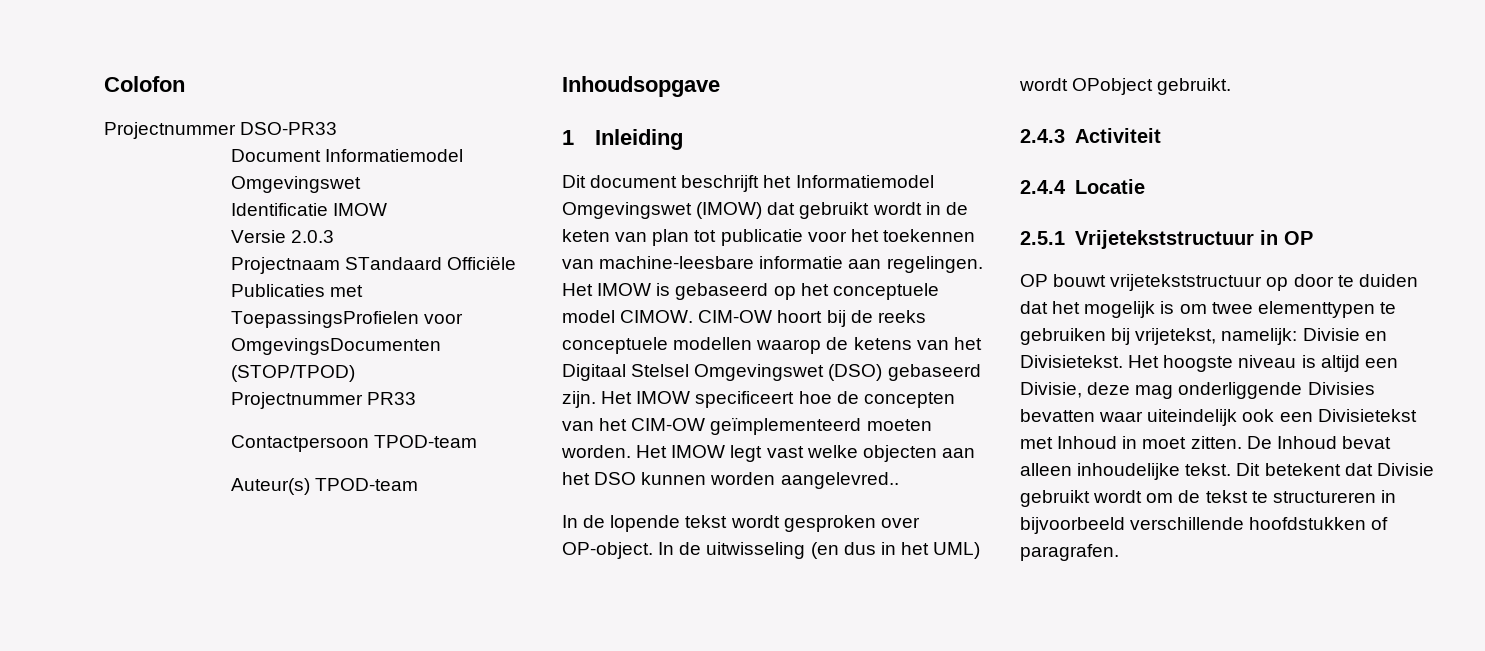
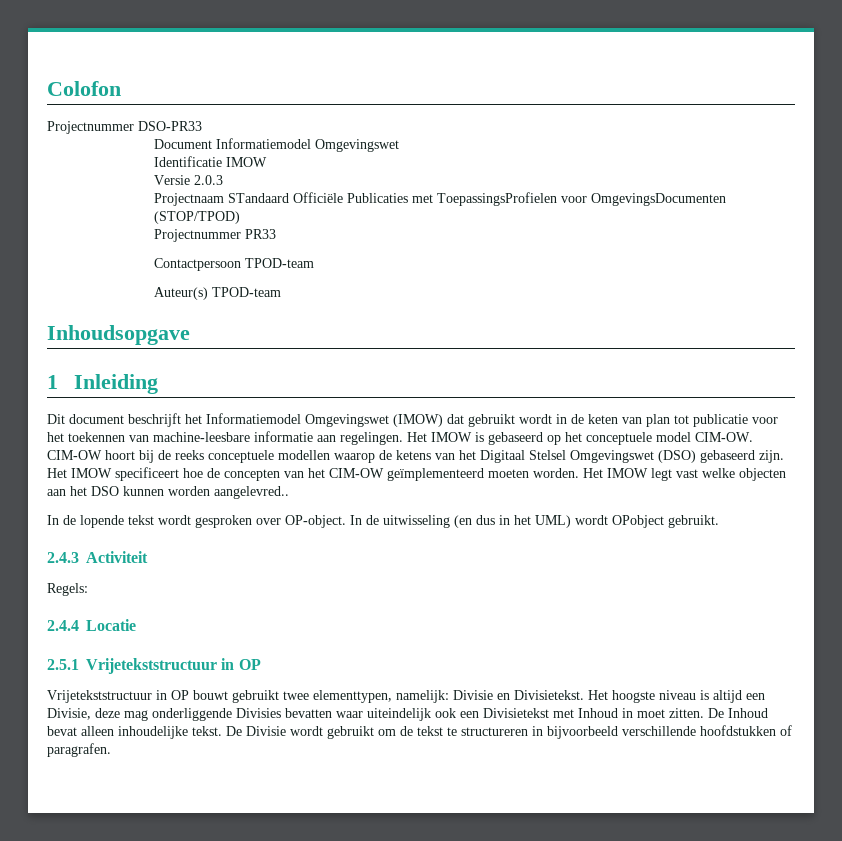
[620,310,694,323] CIMOW. -> [695,432,753,442] CIM-OW.
(1161, 135) none -> [47,583,88,596] // Regels:
[1020,274,1418,291] [1020,301,1396,318] [1020,328,1217,345] OP bouwt vrijetekststructuur op door te duiden dat het mogelijk is om twee elementtypen te gebruiken bij vrijetekst, -> [47,690,392,703] Vrijetekststructuur in OP bouwt gebruikt twee elementtypen,
[1236,463,1434,476] [1020,490,1143,507] Dit betekent dat Divisie gebruikt wordt -> [226,726,374,739] De Divisie wordt gebruikt

